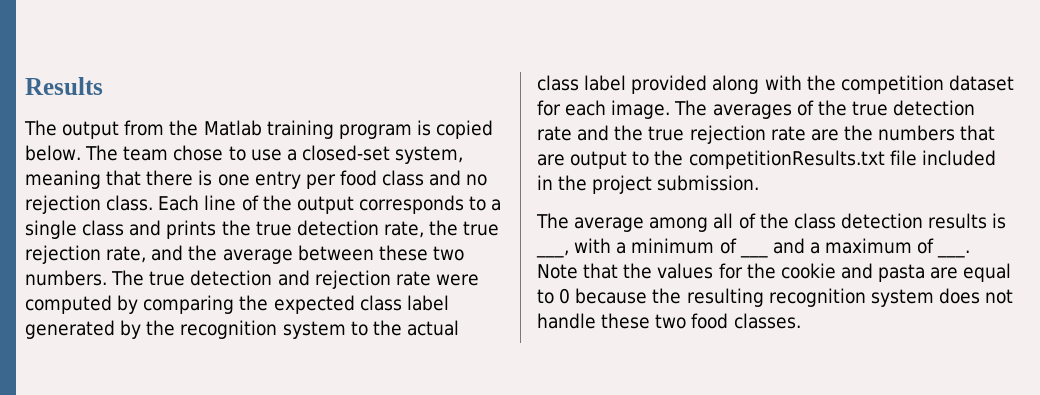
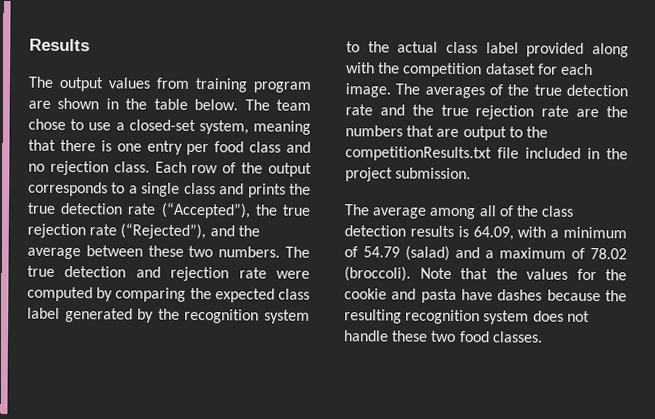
[124,120,494,139] from the Matlab training program is copied -> [108,77,311,93] [28,97,188,110] values from training program are shown in the table
[204,195,237,211] line -> [191,164,219,174] row
[383,220,500,238] [25,245,147,264] rate, the true rejection rate, -> [127,202,311,219] [27,223,207,240] rate (“Accepted”), the true rejection rate (“Rejected”),
[536,250,569,258] ___, -> [472,226,514,241] 64.09,
[739,253,768,258] ___ -> [363,245,450,261] 54.79 (salad)
[937,250,971,258] ___. -> [590,248,627,260] [344,266,411,282] 78.02 (broccoli).
[930,263,1012,282] [537,288,571,304] are equal to 0 -> [461,289,543,301] have dashes

